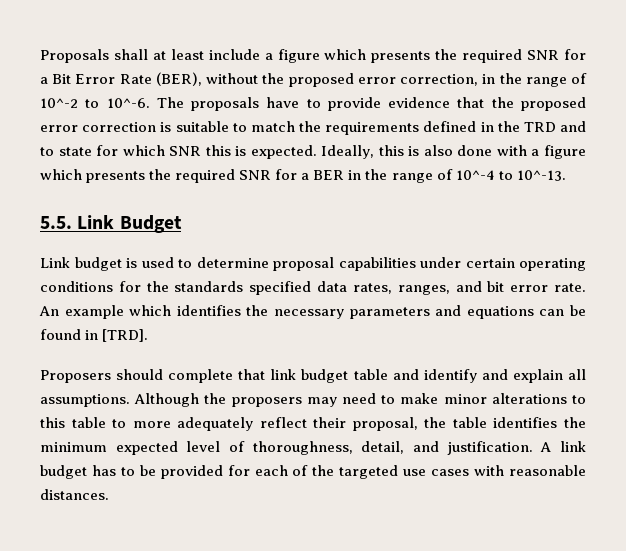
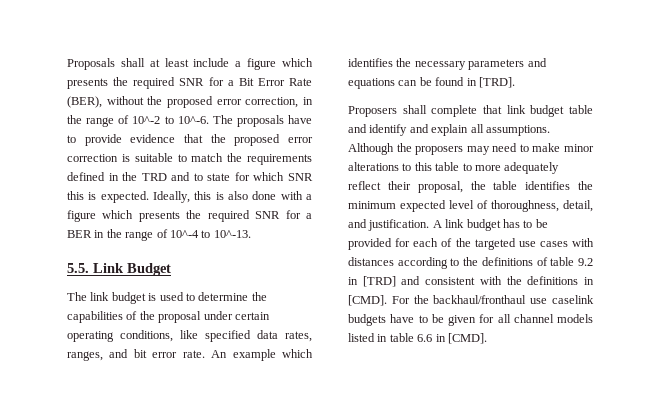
[40,257,70,268] Link -> [67,292,110,301] The link
[273,257,586,271] [40,281,244,292] proposal capabilities under certain operating conditions for the standards -> [251,292,267,301] [67,311,270,323] [67,330,198,342] the capabilities of the proposal under certain operating conditions, like
[116,369,164,380] should -> [402,105,427,114] shall
[508,465,586,476] [40,489,109,500] reasonable distances. -> [348,257,593,269] [348,276,594,287] [348,295,594,306] [348,314,593,326] [348,333,487,344] distances according to the definitions of table 9.2 in [TRD] and consistent with the definitions in [CMD]. For the backhaul/fronthaul use caselink budgets have to be given for all channel models listed in table 6.6 in [CMD].

